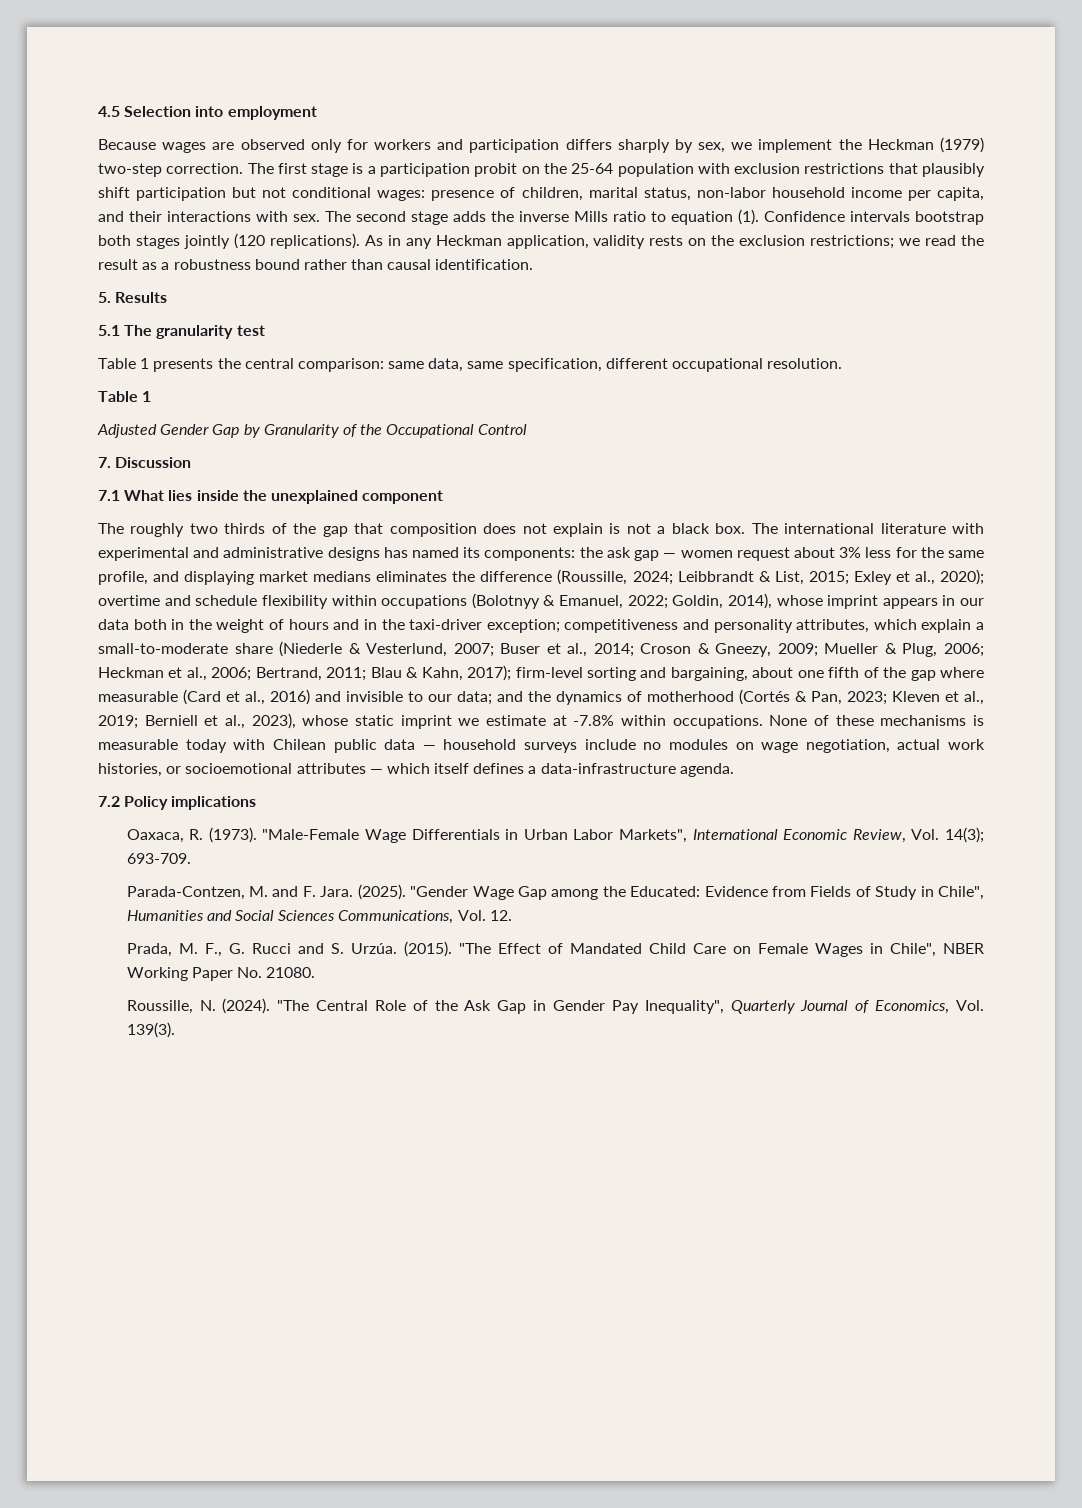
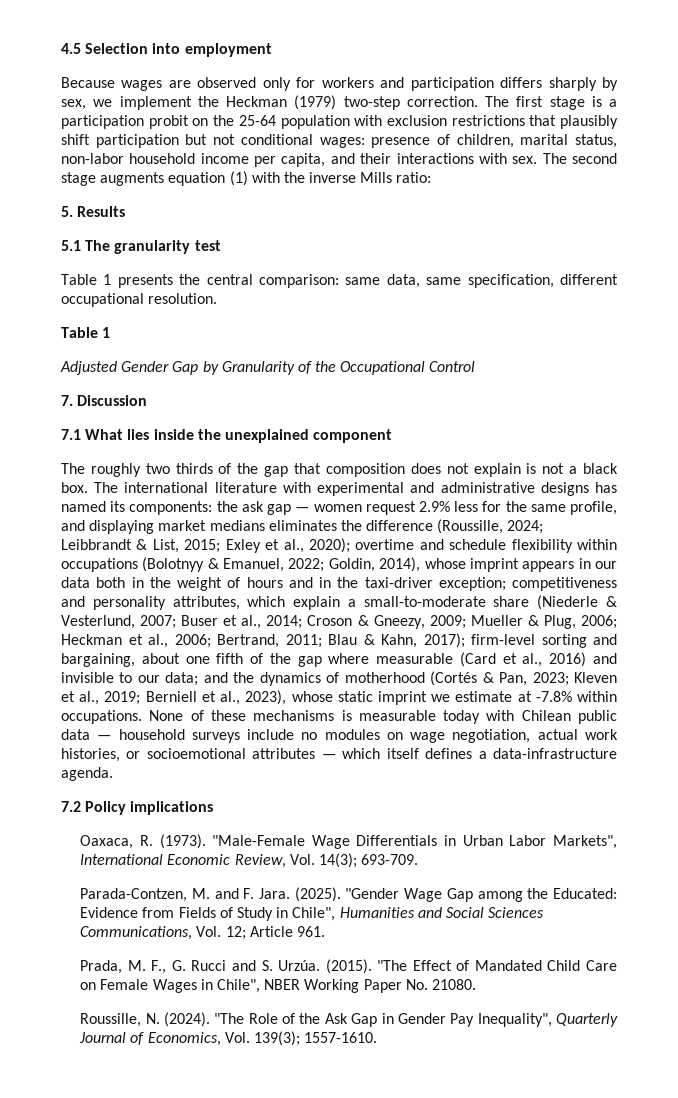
[453,209,984,225] [98,233,985,249] [98,259,534,270] adds the inverse Mills ratio to equation (1). Confidence intervals bootstrap both stages jointly (120 replications). As in any Heckman application, validity rests on the exclusion restrictions; we read the result as a robustness bound rather than causal identification. -> [100,171,432,186] augments equation (1) with the inverse Mills ratio:
[793,547,862,558] about 3% -> [418,501,450,512] 2.9%
[489,910,512,921] 12. -> [225,926,325,940] 12; Article 961.
[316,1000,369,1011] Central -> (245, 1018) none
[126,1022,175,1038] 139(3). -> [253,1031,378,1046] 139(3); 1557-1610.

